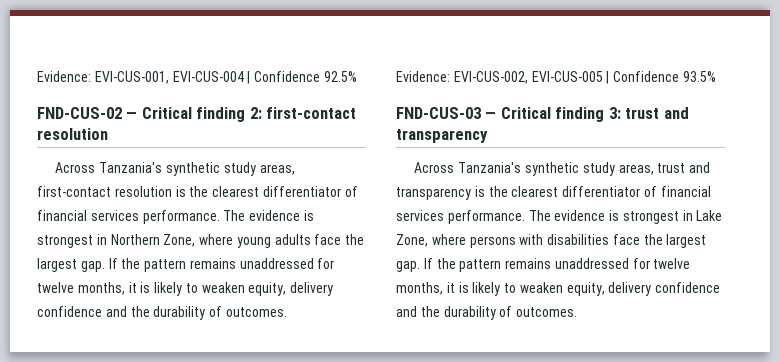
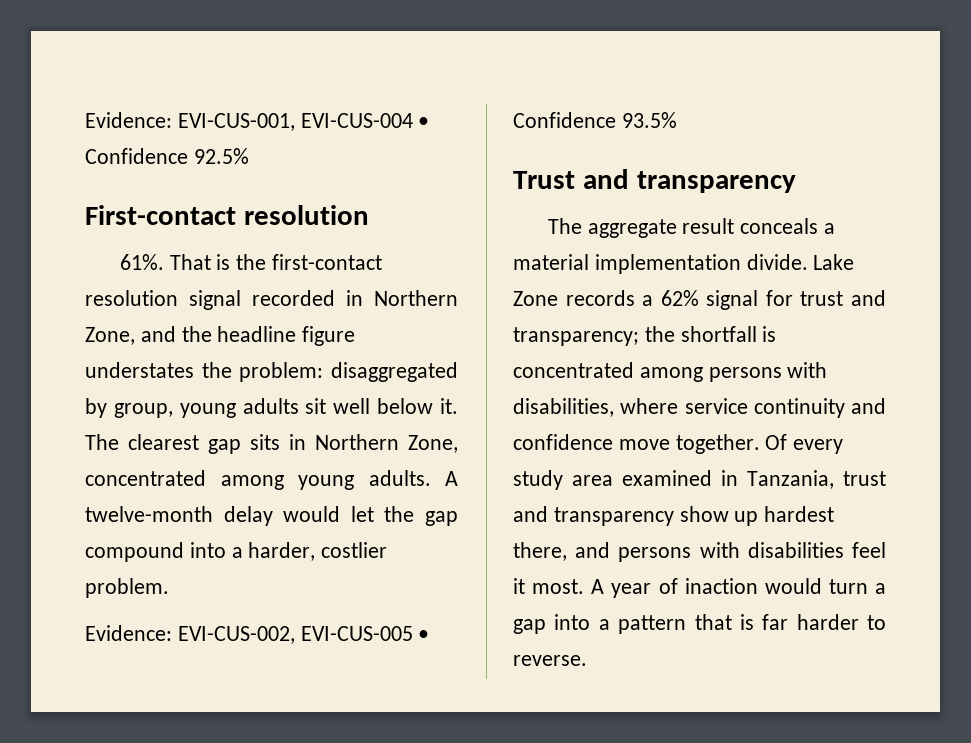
[247,71,251,84] | -> [418,117,430,128] •
[37,107,357,122] [37,128,108,140] [55,162,295,176] [37,186,358,197] [37,210,314,224] [37,234,365,248] [37,258,335,272] [37,282,334,296] [37,306,287,320] FND-CUS-02 — Critical finding 2: first-contact resolution // Across Tanzania's synthetic study areas, first-contact resolution is the clearest differentiator of financial services performance. The evidence is strongest in Northern Zone, where young adults face the largest gap. If the pattern remains unaddressed for twelve months, it is likely to weaken equity, delivery confidence and the durability of outcomes. -> [85,205,369,225] [119,254,382,270] [85,290,458,310] [85,326,356,346] [85,362,458,382] [85,398,458,418] [85,434,458,454] [85,470,458,490] [85,506,459,526] [85,542,388,562] [85,578,169,598] First-contact resolution // 61%. That is the first-contact resolution signal recorded in Northern Zone, and the headline figure understates the problem: disaggregated by group, young adults sit well below it. The clearest gap sits in Northern Zone, concentrated among young adults. A twelve-month delay would let the gap compound into a harder, costlier problem.
[606,71,610,84] | -> [418,630,430,641] •
[396,107,689,122] [396,129,488,143] [414,162,711,176] [396,186,711,200] [396,210,723,224] [396,234,707,248] [396,258,691,272] [396,282,721,296] [396,306,578,320] FND-CUS-03 — Critical finding 3: trust and transparency // Across Tanzania's synthetic study areas, trust and transparency is the clearest differentiator of financial services performance. The evidence is strongest in Lake Zone, where persons with disabilities face the largest gap. If the pattern remains unaddressed for twelve months, it is likely to weaken equity, delivery confidence and the durability of outcomes. -> [513,169,796,193] [547,218,835,238] [513,254,855,274] [513,290,886,310] [513,326,777,346] [513,362,828,382] [513,398,886,418] [513,434,844,454] [513,470,886,490] [513,506,835,526] [513,542,886,562] [513,578,886,598] [513,614,886,634] [513,655,587,666] Trust and transparency // The aggregate result conceals a material implementation divide. Lake Zone records a 62% signal for trust and transparency; the shortfall is concentrated among persons with disabilities, where service continuity and confidence move together. Of every study area examined in Tanzania, trust and transparency show up hardest there, and persons with disabilities feel it most. A year of inaction would turn a gap into a pattern that is far harder to reverse.

